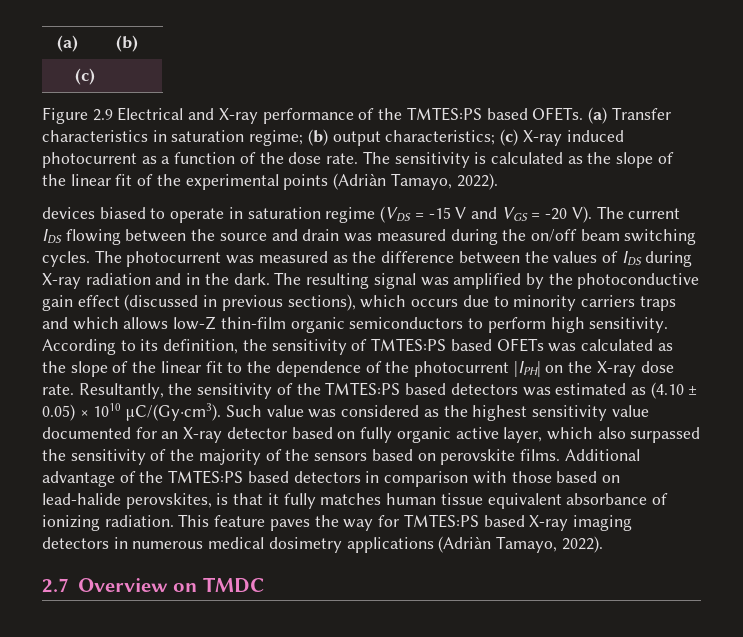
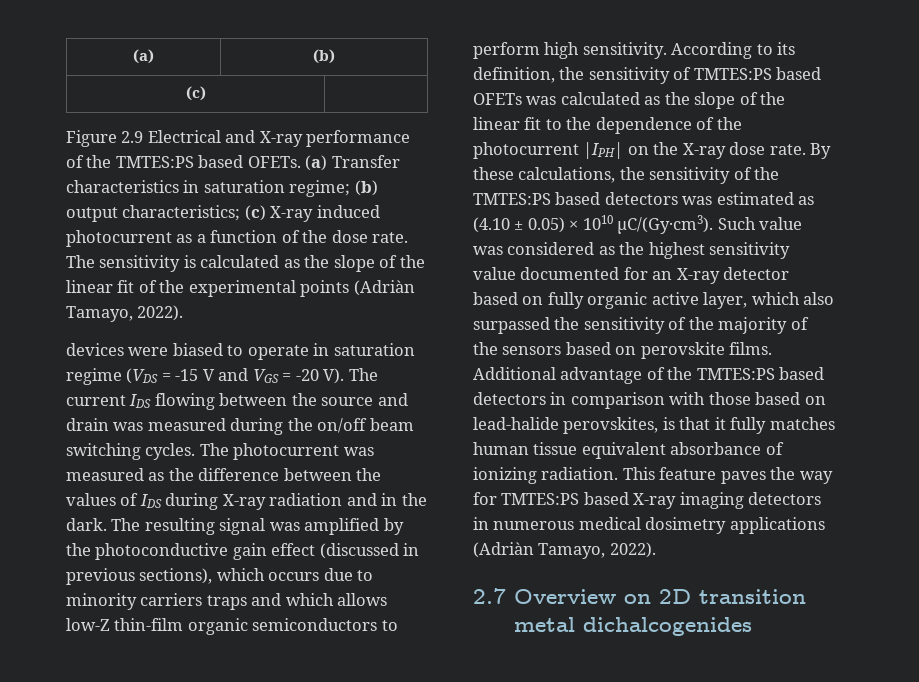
(95, 213) none -> [128,347,169,356] were
[78,383,164,399] Resultantly, -> [810,143,832,159] [473,167,616,183] By these calculations,
[202,577,264,593] TMDC -> [659,589,807,604] [514,617,753,636] 2D transition metal dichalcogenides

